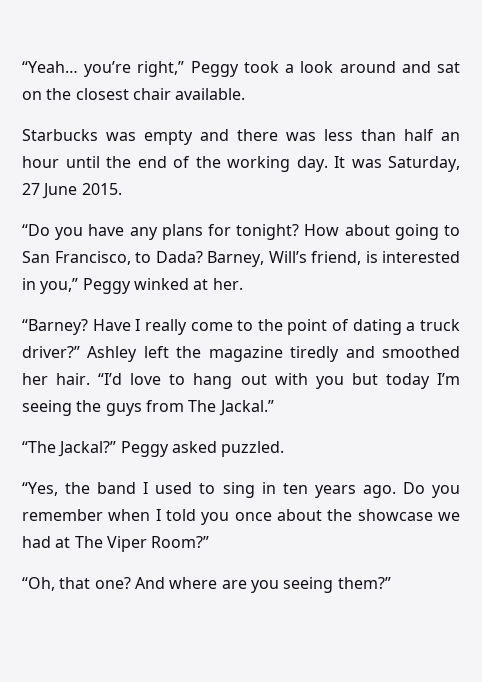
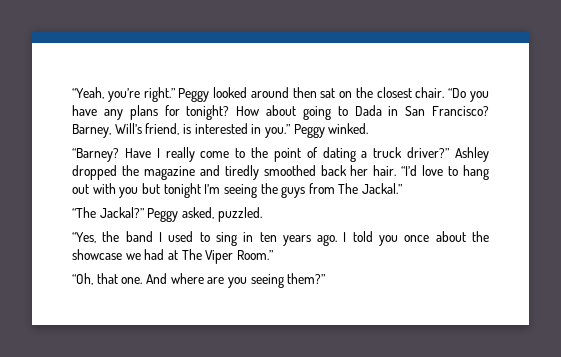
[22,61,461,77] [22,88,246,100] [22,129,460,145] [22,156,460,172] [22,183,122,199] “Yeah… you’re right,” Peggy took a look around and sat on the closest chair available. // Starbucks was empty and there was less than half an hour until the end of the working day. It was Saturday, 27 June 2015. // -> [72,87,445,102] “Yeah, you’re right.” Peggy looked around then sat on the closest chair.
[22,251,203,265] San Francisco, to Dada? -> [354,105,489,116] Dada in San Francisco?
[40,278,243,294] you,” Peggy winked at her. -> [264,123,369,138] you.” Peggy winked.
[143,346,169,358] left -> [72,165,117,180] dropped
[290,346,460,362] tiredly and smoothed -> [199,165,347,180] and tiredly smoothed back
[385,373,430,389] today -> [163,183,201,198] tonight
[171,441,217,453] asked -> [181,207,214,219] asked,
[402,482,460,498] [22,509,151,521] Do you remember when -> (338, 240) none
[151,536,210,548] Room?” -> [236,250,274,260] Room.”
[94,577,131,589] one? -> [121,277,143,284] one.

